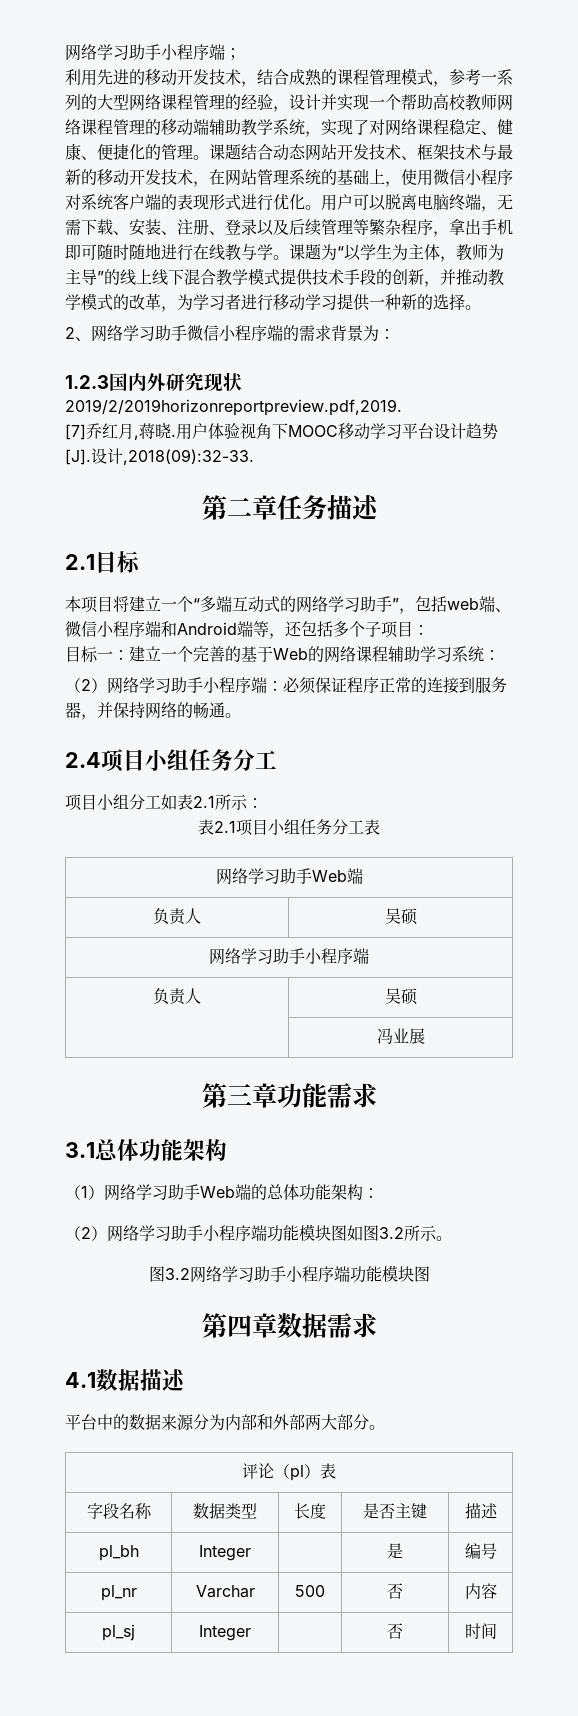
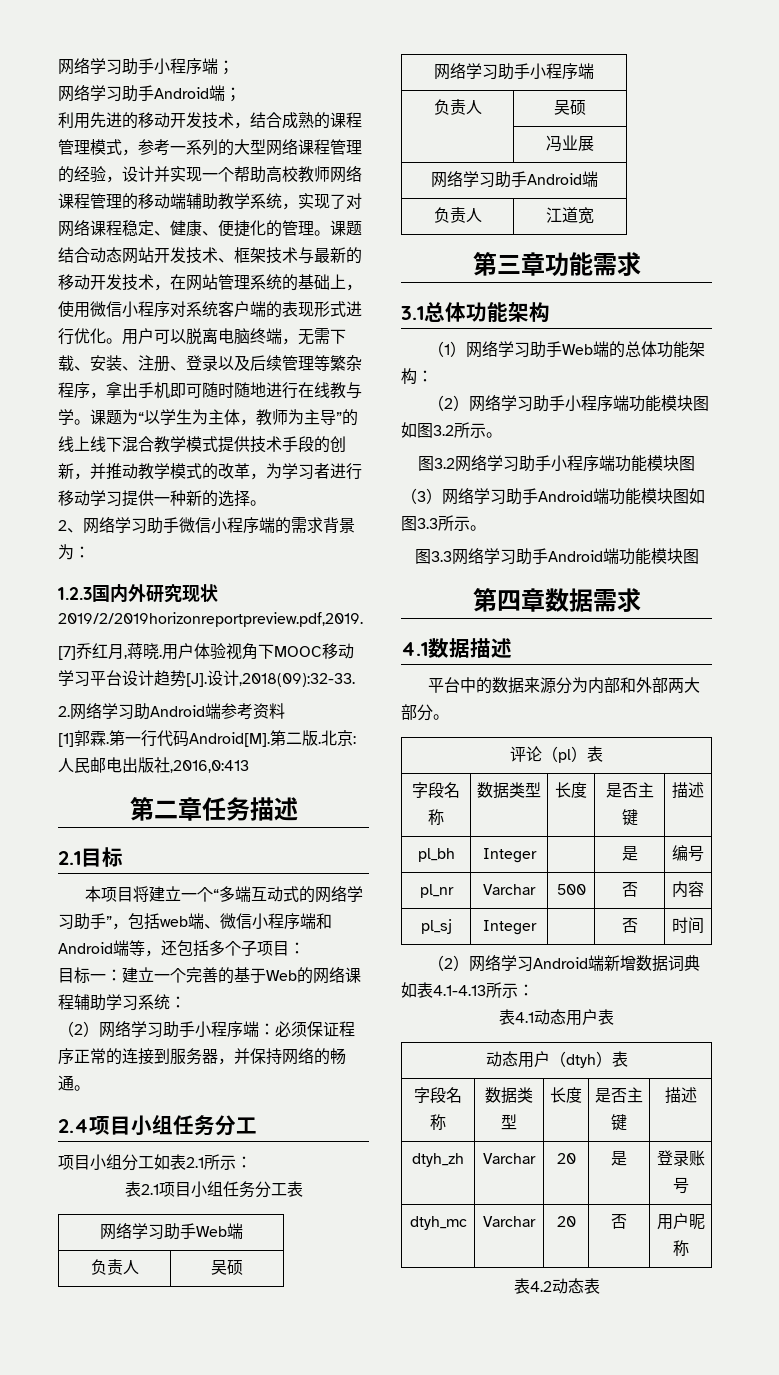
(241, 54) none -> [58,84,241,102] // 网络学习助手Android端；
(254, 457) none -> [58,702,285,720] [58,730,356,747] [58,757,249,774] // 2.网络学习助Android端参考资料 // [1]郭霖.第一行代码Android[M].第二版.北京:人民邮电出版社,2016,0:413
(425, 1036) none -> [430,170,598,188] [433,207,482,223] [546,207,594,224] // 网络学习助手Android端 // 负责人 | 江道宽
(430, 1274) none -> [401,487,705,505] [401,515,486,531] [414,547,699,565] // （3）网络学习助手Android端功能模块图如图3.3所示。 // 图3.3网络学习助手Android端功能模块图
(497, 1631) none -> [427,954,700,972] [401,982,534,998] [499,1009,614,1026] [485,1051,628,1068] [414,1087,462,1103] [430,1114,446,1130] [485,1087,533,1104] [501,1114,517,1130] [550,1087,582,1103] [595,1087,643,1103] [611,1114,627,1131] [664,1087,697,1104] [412,1153,464,1167] [483,1153,536,1164] [556,1153,576,1164] [611,1151,627,1166] [656,1150,705,1166] [672,1177,689,1194] [409,1216,467,1230] [483,1216,536,1227] [556,1216,576,1227] [611,1214,627,1229] [656,1213,705,1230] [672,1240,689,1256] [513,1278,600,1294] // （2）网络学习Android端新增数据词典如表4.1-4.13所示： // 表4.1动态用户表 // 动态用户（dtyh）表 // 字段名称 | 数据类型 | 长度 | 是否主键 | 描述 // dtyh_zh | Varchar | 20 | 是 | 登录账号 // dtyh_mc | Varchar | 20 | 否 | 用户昵称 // 表4.2动态表

